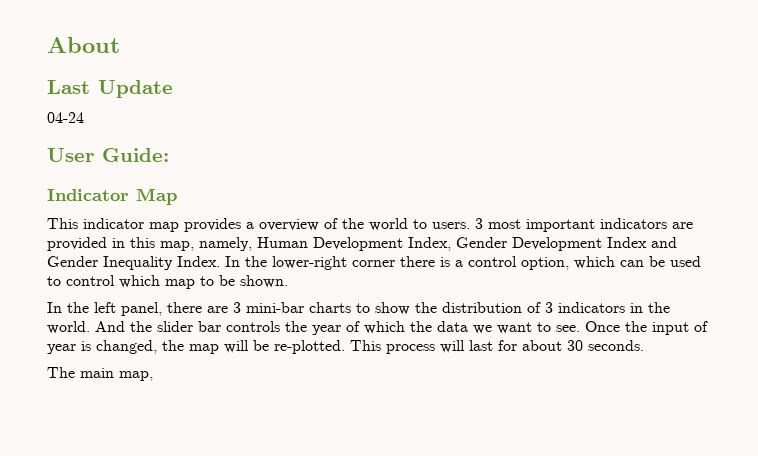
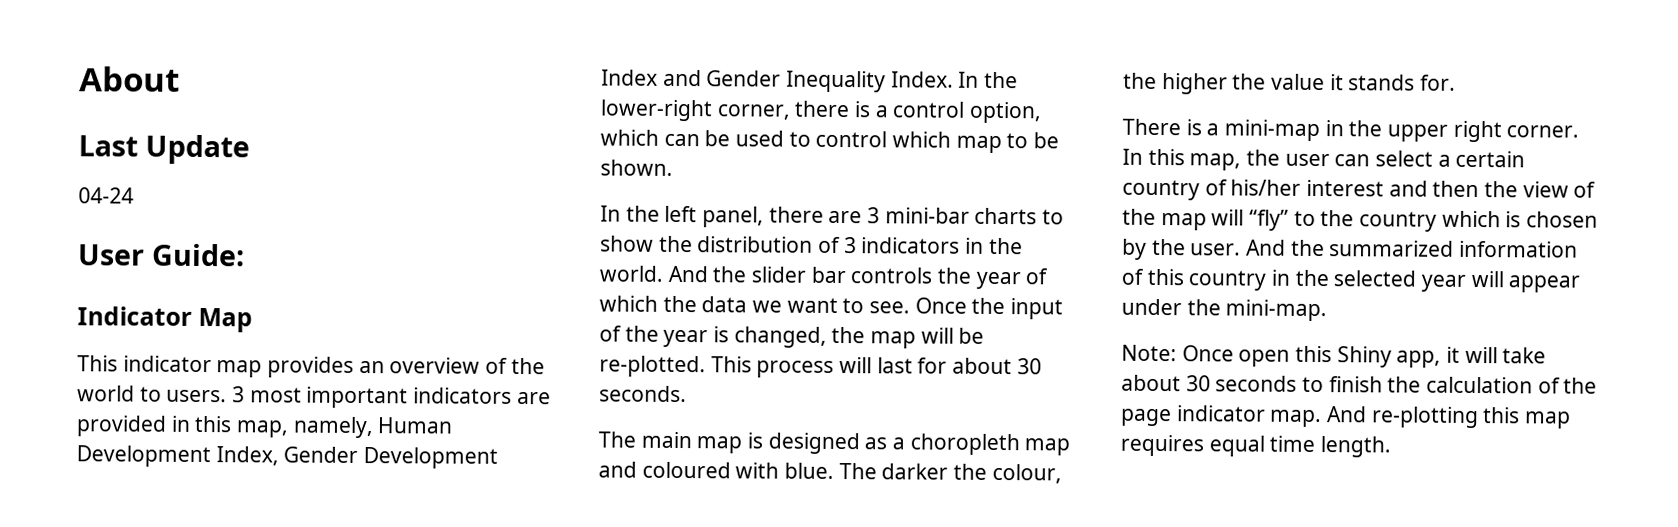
[246,222,254,229] a -> [358,360,385,374] an
[352,260,395,267] corner -> [716,104,790,120] corner,
(708, 326) none -> [624,325,659,342] the
[119,371,153,381] map, -> [696,432,1071,456] [598,461,1062,484] [1123,72,1457,95] [1122,118,1580,143] [1122,148,1526,171] [1122,179,1597,201] [1122,208,1599,232] [1122,238,1579,260] [1121,268,1581,293] [1121,298,1328,322] [1121,344,1547,368] [1121,374,1598,394] [1120,405,1572,429] [1120,434,1392,458] map is designed as a choropleth map and coloured with blue. The darker the colour, the higher the value it stands for. // There is a mini-map in the upper right corner. In this map, the user can select a certain country of his/her interest and then the view of the map will “fly” to the country which is chosen by the user. And the summarized information of this country in the selected year will appear under the mini-map. // Note: Once open this Shiny app, it will take about 30 seconds to finish the calculation of the page indicator map. And re-plotting this map requires equal time length.

